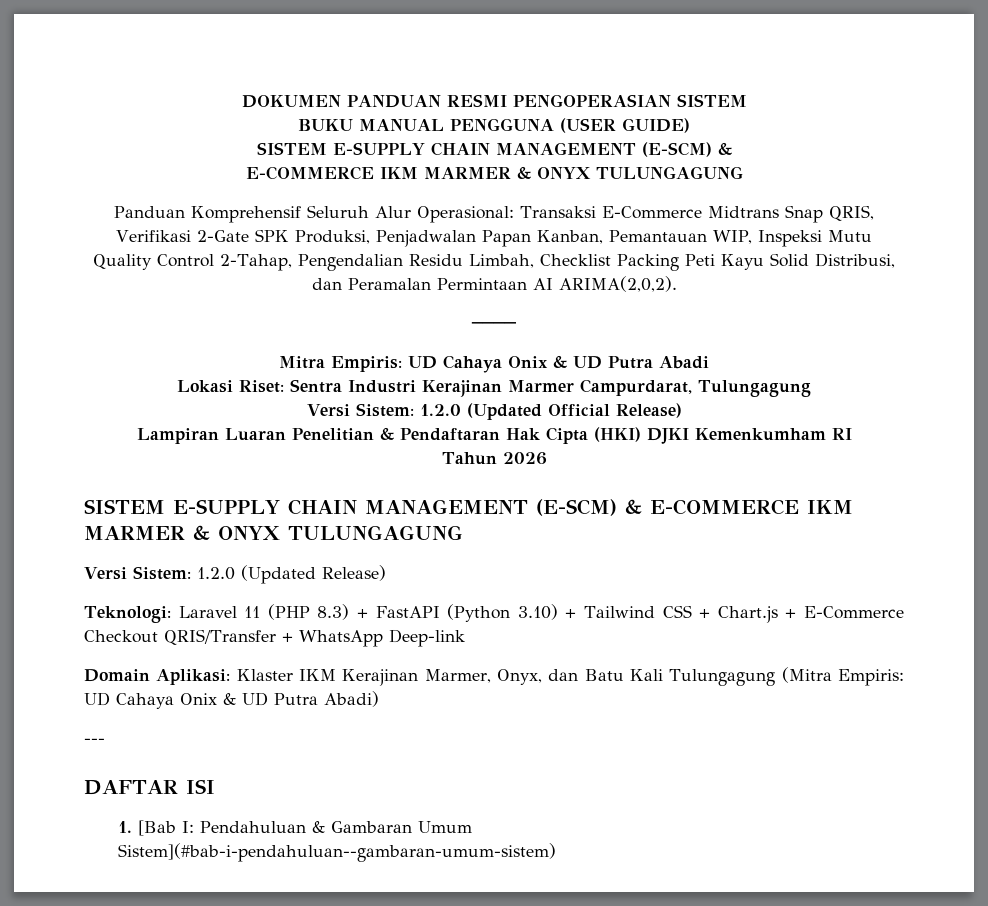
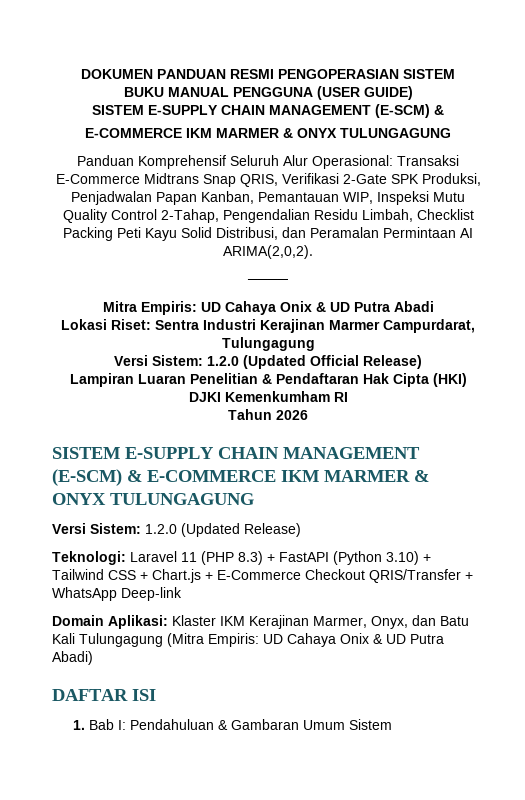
[84,738,105,744] // --- -> (93, 658) none
[138,820,177,836] [Bab -> [88,719,114,730] Bab
[118,843,557,862] Sistem](#bab-i-pendahuluan--gambaran-umum-sistem) -> [348,719,392,730] Sistem

